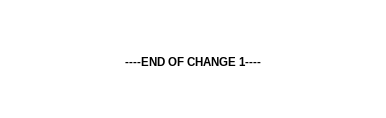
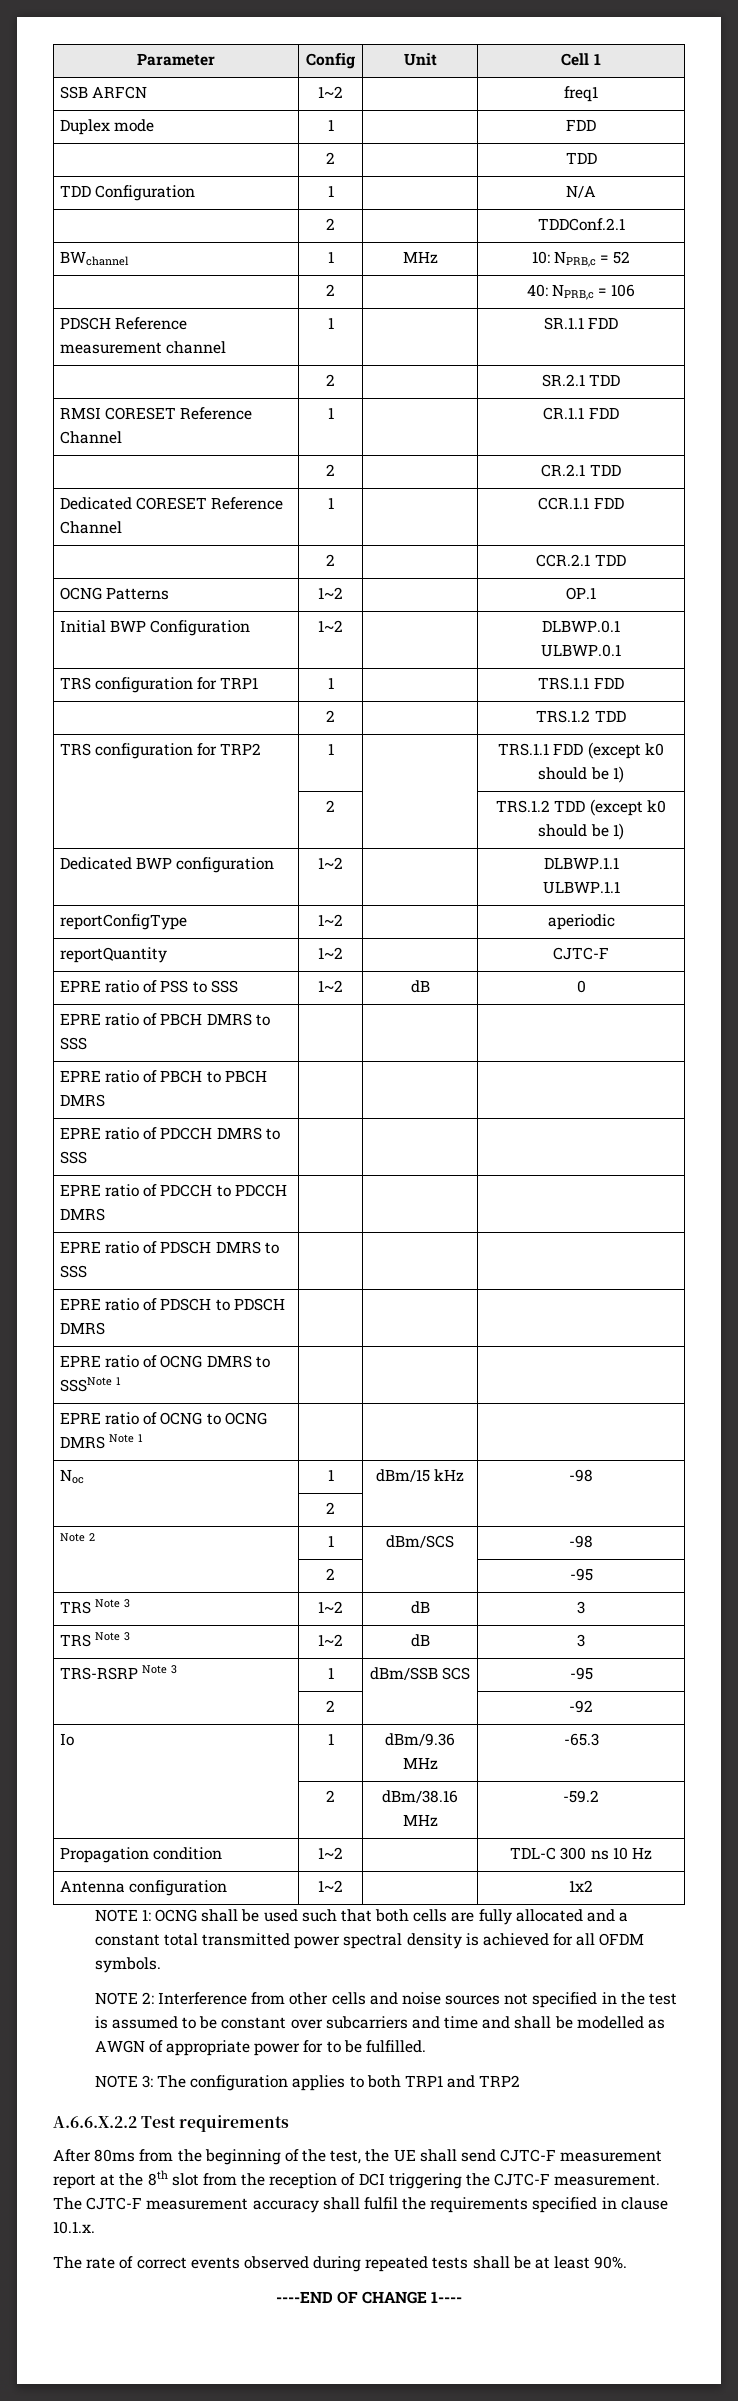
(124, 61) none -> [137,53,215,66] [306,53,355,69] [403,53,437,66] [561,53,601,66] [59,86,148,99] [318,86,343,98] [564,86,598,102] [59,119,155,135] [327,119,334,131] [566,119,596,131] [326,152,335,164] [565,152,597,164] [59,185,196,201] [327,185,334,197] [566,185,596,198] [326,218,335,230] [537,218,625,231] [59,251,129,266] [327,251,334,263] [402,251,438,263] [531,251,631,267] [326,284,335,296] [526,284,636,300] [59,317,188,330] [59,341,227,354] [327,317,334,329] [543,317,619,330] [326,374,335,386] [541,374,621,387] [59,407,253,420] [59,431,122,444] [327,407,334,419] [543,407,619,420] [326,464,335,476] [541,464,621,477] [59,497,284,510] [59,521,122,534] [327,497,334,509] [538,497,624,510] [326,554,335,566] [536,554,626,567] [59,587,170,600] [318,587,343,599] [566,587,596,600] [59,620,251,636] [318,620,343,632] [542,620,620,633] [541,644,621,657] [59,677,259,693] [327,677,334,689] [538,677,624,690] [326,710,335,722] [536,710,626,723] [59,743,262,759] [327,743,334,755] [498,742,664,759] [538,766,624,783] [326,800,335,812] [496,799,666,816] [538,823,624,840] [59,857,275,873] [318,857,343,869] [543,857,619,869] [542,881,620,894] [59,914,187,930] [318,914,343,926] [547,914,615,930] [59,947,167,963] [318,947,343,959] [553,947,609,960] [59,980,238,993] [318,980,343,992] [410,980,430,993] [576,980,586,993] [59,1013,270,1026] [59,1037,87,1050] [59,1070,267,1083] [59,1094,105,1107] [59,1127,280,1140] [59,1151,87,1164] [59,1184,287,1197] [59,1208,105,1221] [59,1241,279,1254] [59,1265,87,1278] [59,1298,285,1311] [59,1322,105,1335] [59,1355,270,1368] [59,1377,122,1392] [59,1412,267,1425] [59,1434,144,1449] [59,1469,84,1484] [327,1469,334,1481] [375,1469,465,1482] [569,1469,593,1482] [326,1502,335,1514] [59,1533,96,1542] [327,1535,334,1547] [386,1535,454,1548] [569,1535,593,1548] [326,1568,335,1580] [569,1568,593,1581] [59,1599,131,1614] [318,1601,343,1613] [410,1601,430,1614] [577,1601,585,1614] [59,1632,131,1647] [318,1634,343,1646] [410,1634,430,1647] [577,1634,585,1647] [59,1665,178,1680] [327,1667,334,1679] [369,1667,471,1680] [569,1667,593,1680] [326,1700,335,1712] [569,1700,593,1713] [59,1733,74,1746] [327,1733,334,1745] [385,1733,455,1746] [402,1757,438,1769] [563,1733,599,1746] [326,1790,335,1802] [382,1790,458,1803] [402,1814,438,1826] [563,1790,599,1803] [59,1847,223,1863] [318,1847,343,1859] [510,1847,652,1860] [59,1880,228,1896] [318,1880,343,1892] [569,1880,593,1892] [94,1909,629,1925] [94,1933,645,1949] [94,1957,161,1973] [94,1992,678,2008] [94,2016,666,2029] [94,2040,426,2056] [94,2075,521,2091] [53,2115,290,2132] [53,2149,663,2165] [53,2170,661,2189] [53,2197,668,2213] [53,2221,95,2234] [53,2256,628,2272] Parameter | Config | Unit | Cell 1 // SSB ARFCN | 1~2 | | freq1 // Duplex mode | 1 | | FDD // | 2 | | TDD // TDD Configuration | 1 | | N/A // | 2 | | TDDConf.2.1 // BWchannel | 1 | MHz | 10: NPRB,c = 52 // | 2 | | 40: NPRB,c = 106 // PDSCH Reference measurement channel | 1 | | SR.1.1 FDD // | 2 | | SR.2.1 TDD // RMSI CORESET Reference Channel | 1 | | CR.1.1 FDD // | 2 | | CR.2.1 TDD // Dedicated CORESET Reference Channel | 1 | | CCR.1.1 FDD // | 2 | | CCR.2.1 TDD // OCNG Patterns | 1~2 | | OP.1 // Initial BWP Configuration | 1~2 | | DLBWP.0.1 // ULBWP.0.1 // TRS configuration for TRP1 | 1 | | TRS.1.1 FDD // | 2 | | TRS.1.2 TDD // TRS configuration for TRP2 | 1 | | TRS.1.1 FDD (except k0 should be 1) // | 2 | | TRS.1.2 TDD (except k0 should be 1) // Dedicated BWP configuration | 1~2 | | DLBWP.1.1 // ULBWP.1.1 // reportConfigType | 1~2 | | aperiodic // reportQuantity | 1~2 | | CJTC-F // EPRE ratio of PSS to SSS | 1~2 | dB | 0 // EPRE ratio of PBCH DMRS to SSS | | | // EPRE ratio of PBCH to PBCH DMRS | | | // EPRE ratio of PDCCH DMRS to SSS | | | // EPRE ratio of PDCCH to PDCCH DMRS | | | // EPRE ratio of PDSCH DMRS to SSS | | | // EPRE ratio of PDSCH to PDSCH DMRS | | | // EPRE ratio of OCNG DMRS to SSSNote 1 | | | // EPRE ratio of OCNG to OCNG DMRS Note 1 | | | // Noc | 1 | dBm/15 kHz | -98 // | 2 | | // Note 2 | 1 | dBm/SCS | -98 // | 2 | | -95 // TRS Note 3 | 1~2 | dB | 3 // TRS Note 3 | 1~2 | dB | 3 // TRS-RSRP Note 3 | 1 | dBm/SSB SCS | -95 // | 2 | | -92 // Io | 1 | dBm/9.36 MHz | -65.3 // | 2 | dBm/38.16 MHz | -59.2 // Propagation condition | 1~2 | | TDL-C 300 ns 10 Hz // Antenna configuration | 1~2 | | 1x2 // NOTE 1: OCNG shall be used such that both cells are fully allocated and a constant total transmitted power spectral density is achieved for all OFDM symbols. // NOTE 2: Interference from other cells and noise sources not specified in the test is assumed to be constant over subcarriers and time and shall be modelled as AWGN of appropriate power for to be fulfilled. // NOTE 3: The configuration applies to both TRP1 and TRP2 // A.6.6.X.2.2 Test requirements // After 80ms from the beginning of the test, the UE shall send CJTC-F measurement report at the 8th slot from the reception of DCI triggering the CJTC-F measurement. The CJTC-F measurement accuracy shall fulfil the requirements specified in clause 10.1.x. // The rate of correct events observed during repeated tests shall be at least 90%. //

